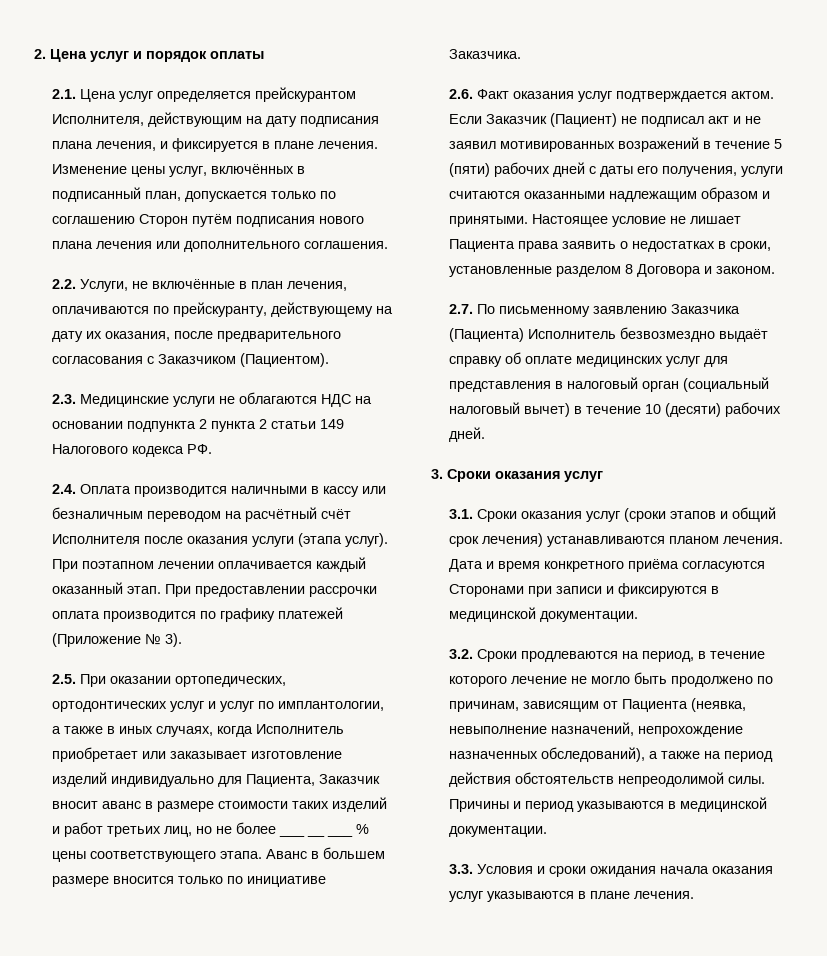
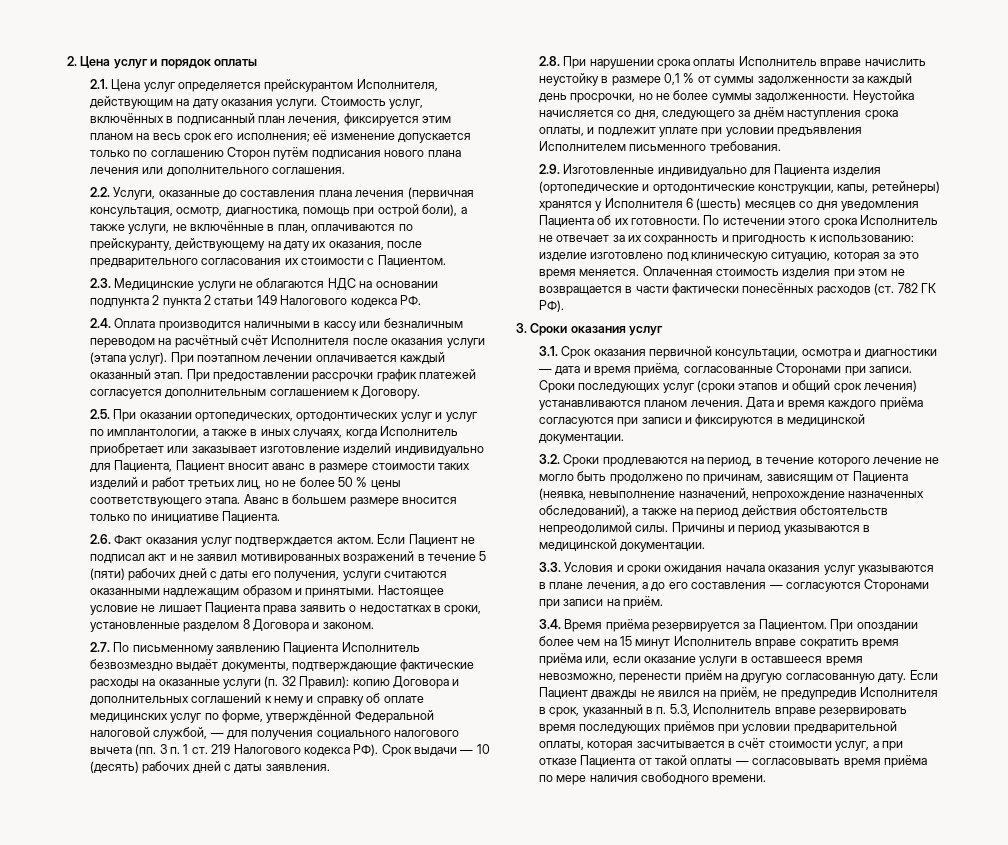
[300,116,380,127] [52,138,379,152] [52,164,306,177] [52,187,182,202] подписания плана лечения, и фиксируется в плане лечения. Изменение цены услуг, включённых в подписанный план, -> [221,96,424,109] [89,113,452,126] [89,130,395,143] оказания услуги. Стоимость услуг, включённых в подписанный план лечения, фиксируется этим планом на весь срок его исполнения; её изменение
(129, 285) none -> [158,187,474,200] [89,204,467,217] [89,224,170,234] оказанные до составления плана лечения (первичная консультация, осмотр, диагностика, помощь при острой боли), а также услуги,
[251,281,348,291] план лечения, -> [277,224,308,233] план,
[147,353,330,367] с Заказчиком (Пациентом). -> [284,255,446,267] их стоимости с Пациентом.
[52,607,344,622] [52,633,183,647] оплата производится по графику платежей (Приложение № 3). -> [376,369,477,382] [89,386,421,399] график платежей согласуется дополнительным соглашением к Договору.
[319,774,381,784] Заказчик -> [175,460,225,472] Пациент
[279,834,354,837] ___ __ ___ -> [337,477,353,487] 50
[449,49,522,59] Заказчика. -> [222,511,281,523] Пациента.
[486,113,618,127] Заказчик (Пациент) -> [408,534,458,546] Пациент
[671,304,741,314] [449,328,525,342] Заказчика (Пациента) -> [283,642,339,654] Пациента
(769, 335) none -> [221,659,475,672] [89,676,460,689] [89,693,314,706] документы, подтверждающие фактические расходы на оказанные услуги (п. 32 Правил): копию Договора и дополнительных соглашений к нему и
[704,356,729,367] [449,377,770,392] [449,402,782,417] [449,427,486,442] для представления в налоговый орган (социальный налоговый вычет) в течение 10 (десяти) рабочих дней. -> [204,710,434,723] [89,727,460,740] [89,744,490,757] [89,761,330,774] [538,56,926,69] [538,73,913,86] [538,90,914,103] [538,107,898,120] [538,127,863,137] [538,141,781,154] [538,164,881,177] [538,181,940,194] [538,198,919,211] [538,215,938,228] [538,235,914,245] [538,252,919,262] [538,266,905,279] [538,283,936,296] [538,300,564,312] по форме, утверждённой Федеральной налоговой службой, — для получения социального налогового вычета (пп. 3 п. 1 ст. 219 Налогового кодекса РФ). Срок выдачи — 10 (десять) рабочих дней с даты заявления. // 2.8. При нарушении срока оплаты Исполнитель вправе начислить неустойку в размере 0,1 % от суммы задолженности за каждый день просрочки, но не более суммы задолженности. Неустойка начисляется со дня, следующего за днём наступления срока оплаты, и подлежит уплате при условии предъявления Исполнителем письменного требования. // 2.9. Изготовленные индивидуально для Пациента изделия (ортопедические и ортодонтические конструкции, капы, ретейнеры) хранятся у Исполнителя 6 (шесть) месяцев со дня уведомления Пациента об их готовности. По истечении этого срока Исполнитель не отвечает за их сохранность и пригодность к использованию: изделие изготовлено под клиническую ситуацию, которая за это время меняется. Оплаченная стоимость изделия при этом не возвращается в части фактически понесённых расходов (ст. 782 ГК РФ).
[477,509,583,522] Сроки оказания -> [561,346,937,359] [538,363,912,376] [538,380,661,393] Срок оказания первичной консультации, осмотра и диагностики — дата и время приёма, согласованные Сторонами при записи. Сроки последующих
[544,561,625,572] конкретного -> [828,400,877,409] каждого
[449,584,525,597] Сторонами -> (614, 422) none
[634,891,695,899] лечения. -> [586,579,930,592] [538,596,664,609] [538,619,918,632] [538,636,899,649] [538,653,863,666] [538,670,938,683] [538,687,938,700] [538,704,907,717] [538,721,897,734] [538,738,903,751] [538,755,927,768] [538,772,767,785] лечения, а до его составления — согласуются Сторонами при записи на приём. // 3.4. Время приёма резервируется за Пациентом. При опоздании более чем на 15 минут Исполнитель вправе сократить время приёма или, если оказание услуги в оставшееся время невозможно, перенести приём на другую согласованную дату. Если Пациент дважды не явился на приём, не предупредив Исполнителя в срок, указанный в п. 5.3, Исполнитель вправе резервировать время последующих приёмов при условии предварительной оплаты, которая засчитывается в счёт стоимости услуг, а при отказе Пациента от такой оплаты — согласовывать время приёма по мере наличия свободного времени.

